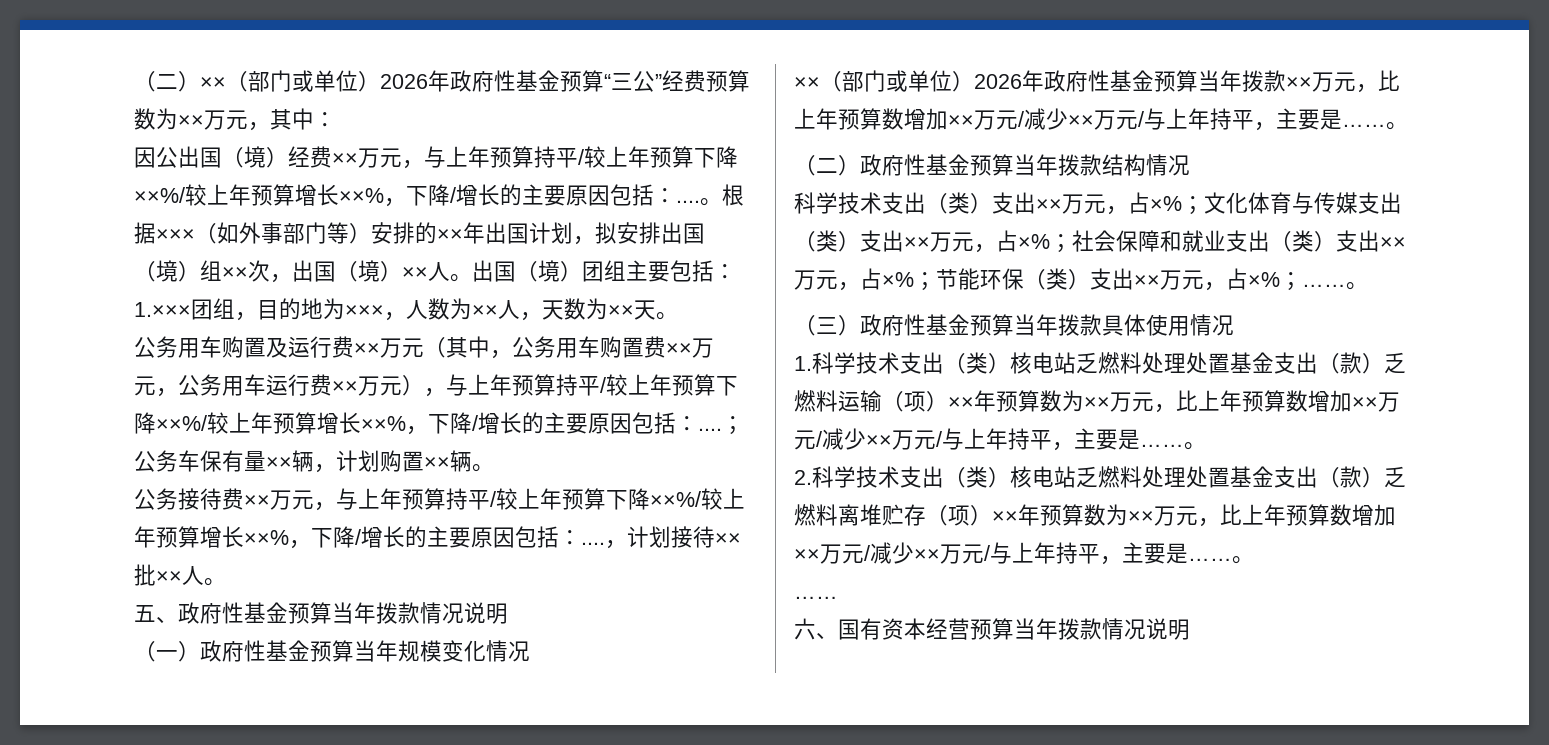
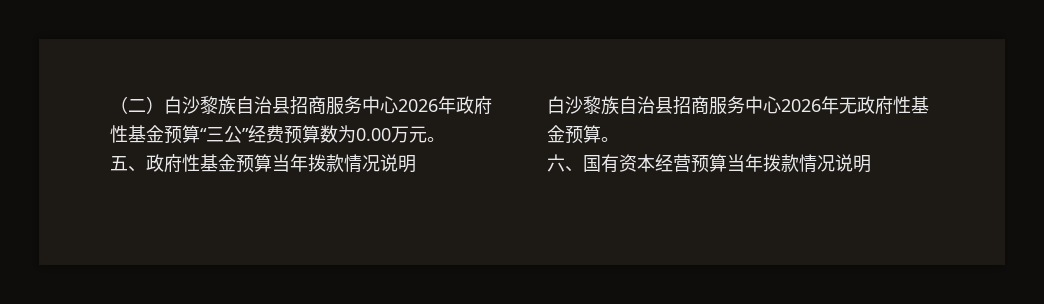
[134,70,380,92] （二）××（部门或单位） -> [110,96,398,115] （二）白沙黎族自治县招商服务中心
[178,108,336,131] [134,146,738,169] [134,184,744,207] [134,222,705,245] [134,260,736,283] [134,298,678,321] [134,336,714,359] [134,374,738,397] [134,412,744,435] [134,450,494,473] [134,488,745,511] [134,526,741,549] [134,564,204,586] ××万元，其中： // 因公出国（境）经费××万元，与上年预算持平/较上年预算下降××%/较上年预算增长××%，下降/增长的主要原因包括：....。根据×××（如外事部门等）安排的××年出国计划，拟安排出国（境）组××次，出国（境）××人。出国（境）团组主要包括：1.×××团组，目的地为×××，人数为××人，天数为××天。 // 公务用车购置及运行费××万元（其中，公务用车购置费××万元，公务用车运行费××万元），与上年预算持平/较上年预算下降××%/较上年预算增长××%，下降/增长的主要原因包括：....；公务车保有量××辆，计划购置××辆。 // 公务接待费××万元，与上年预算持平/较上年预算下降××%/较上年预算增长××%，下降/增长的主要原因包括：....，计划接待××批××人 -> [356,126,427,143] 0.00万元
[134,640,530,662] [794,70,1400,93] [794,108,1408,131] [794,154,1190,176] [794,192,1402,215] [794,230,1406,253] [794,268,1368,291] [794,314,1234,336] [794,352,1406,374] [794,390,1400,413] [794,428,1206,451] [794,466,1406,488] [794,504,1396,527] [794,542,1254,565] [794,596,838,599] （一）政府性基金预算当年规模变化情况 // ××（部门或单位）2026年政府性基金预算当年拨款××万元，比上年预算数增加××万元/减少××万元/与上年持平，主要是……。 // （二）政府性基金预算当年拨款结构情况 // 科学技术支出（类）支出××万元，占×%；文化体育与传媒支出（类）支出××万元，占×%；社会保障和就业支出（类）支出××万元，占×%；节能环保（类）支出××万元，占×%；……。 // （三）政府性基金预算当年拨款具体使用情况 // 1.科学技术支出（类）核电站乏燃料处理处置基金支出（款）乏燃料运输（项）××年预算数为××万元，比上年预算数增加××万元/减少××万元/与上年持平，主要是……。 // 2.科学技术支出（类）核电站乏燃料处理处置基金支出（款）乏燃料离堆贮存（项）××年预算数为××万元，比上年预算数增加××万元/减少××万元/与上年持平，主要是……。 // …… -> [547,96,929,115] [547,125,619,144] 白沙黎族自治县招商服务中心2026年无政府性基金预算。

